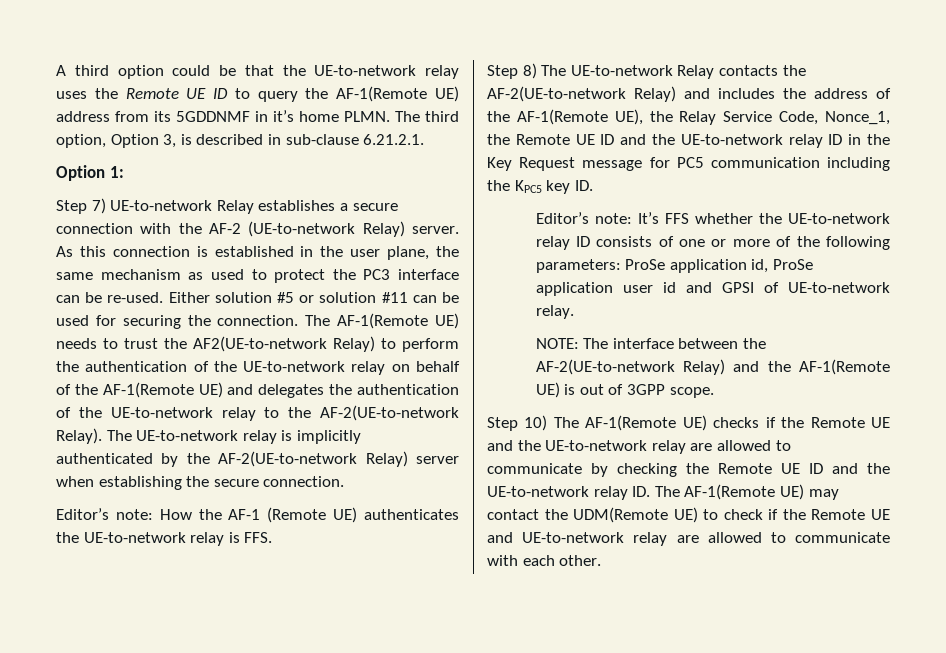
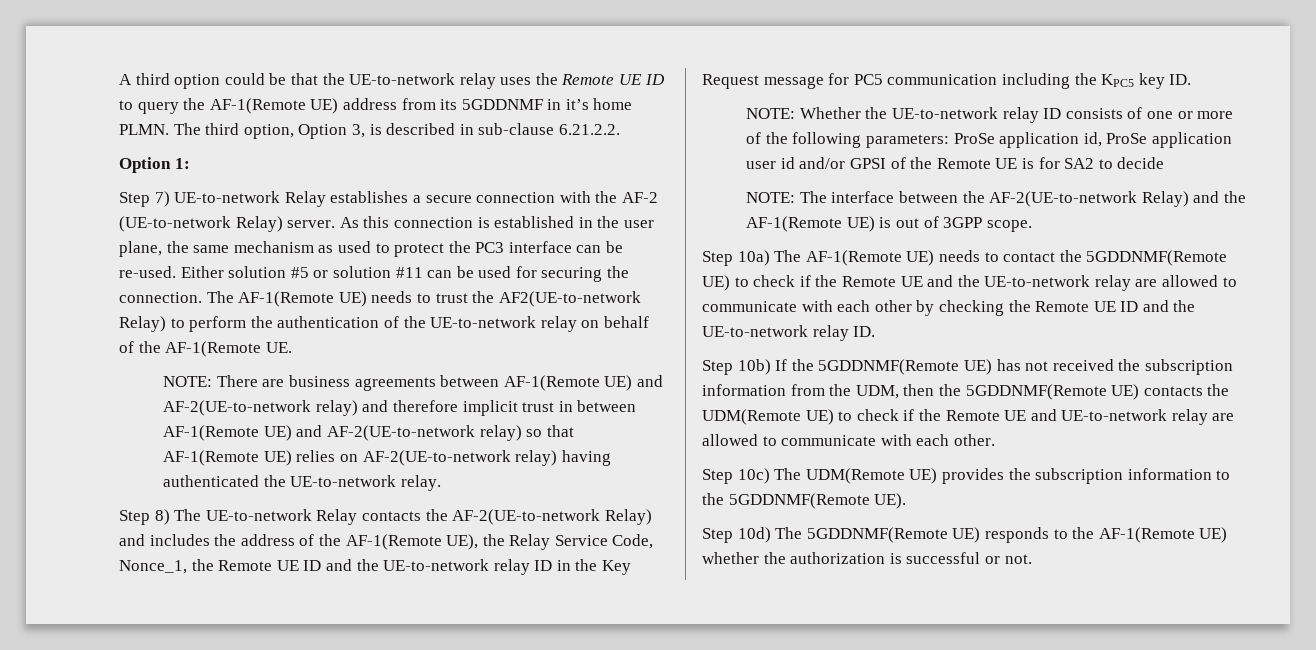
[363,134,425,145] 6.21.2.1. -> [558,124,620,135] 6.21.2.2.
[198,382,459,398] [56,405,459,421] [56,428,361,444] [56,451,459,467] [56,476,345,490] [56,507,459,523] [56,532,273,546] UE) and delegates the authentication of the UE-to-network relay to the AF-2(UE-to-network Relay). The UE-to-network relay is implicitly authenticated by the AF-2(UE-to-network Relay) server when establishing the secure connection. // Editor’s note: How the AF-1 (Remote UE) authenticates the UE-to-network relay is FFS. -> [265,342,292,353] [163,375,664,391] [163,400,637,416] [163,425,574,441] [163,450,611,466] [163,475,442,491] UE. // NOTE: There are business agreements between AF-1(Remote UE) and AF-2(UE-to-network relay) and therefore implicit trust in between AF-1(Remote UE) and AF-2(UE-to-network relay) so that AF-1(Remote UE) relies on AF-2(UE-to-network relay) having authenticated the UE-to-network relay.
[535,212,753,224] Editor’s note: It’s FFS whether -> [746,107,861,119] NOTE: Whether
[685,282,712,293] and -> [799,157,846,169] and/or
[787,282,890,293] [535,305,574,319] UE-to-network relay. -> [910,157,1165,169] the Remote UE is for SA2 to decide
[524,415,760,431] 10) The AF-1(Remote UE) checks -> [737,250,1228,266] [702,275,796,291] 10a) The AF-1(Remote UE) needs to contact the 5GDDNMF(Remote UE) to check
(582, 468) none -> [801,300,912,312] with each other
[654,484,839,500] [487,509,539,520] The AF-1(Remote UE) may contact -> [702,359,1233,375] [702,384,1203,400] // Step 10b) If the 5GDDNMF(Remote UE) has not received the subscription information from the UDM, then the 5GDDNMF(Remote UE) contacts
(602, 560) none -> [702,468,1231,484] [702,493,907,509] [702,527,1228,543] [702,552,1032,564] // Step 10c) The UDM(Remote UE) provides the subscription information to the 5GDDNMF(Remote UE). // Step 10d) The 5GDDNMF(Remote UE) responds to the AF-1(Remote UE) whether the authorization is successful or not.

